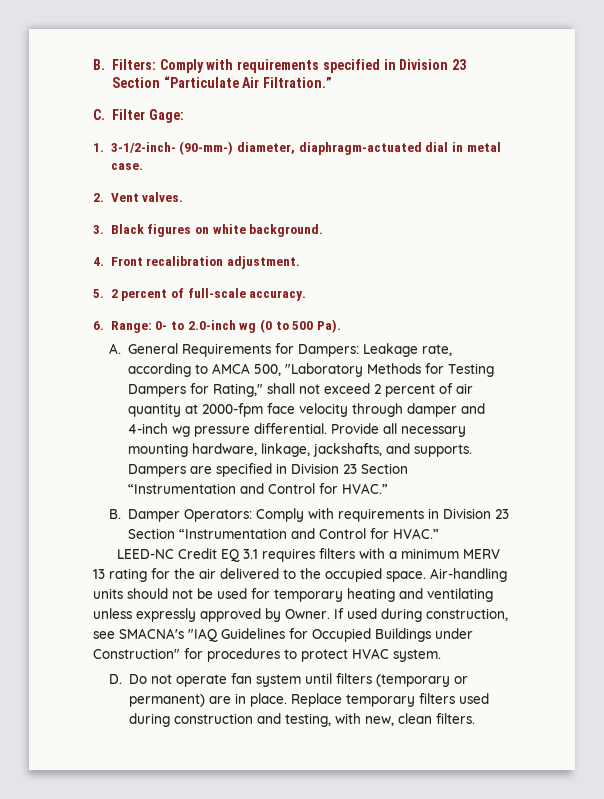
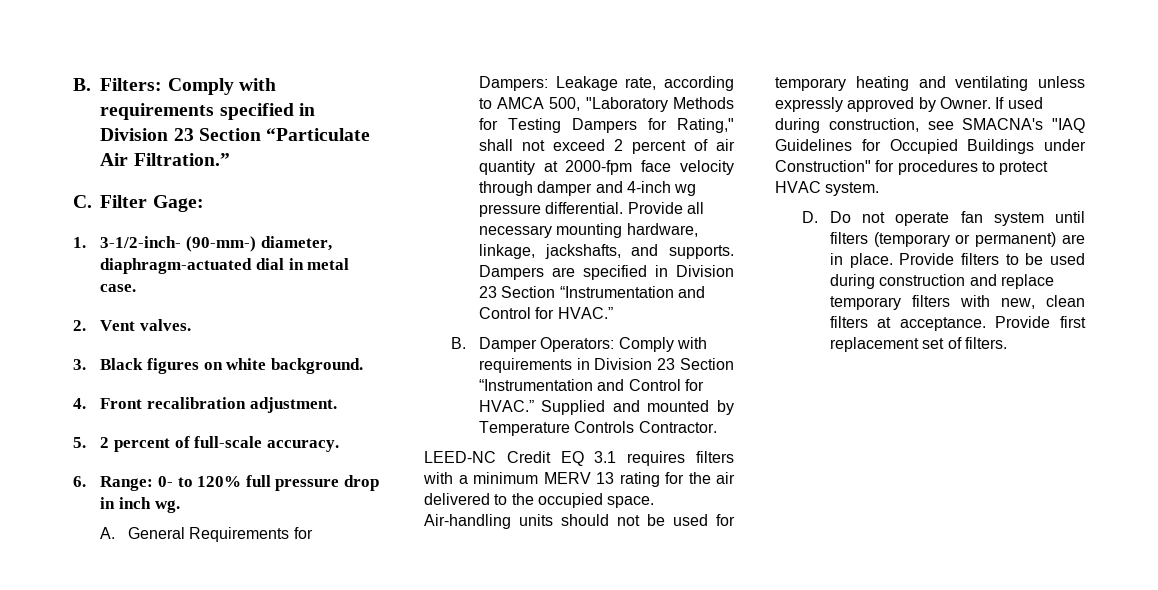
[187,319,341,333] 2.0-inch wg (0 to 500 Pa). -> [197,475,379,491] [100,497,180,513] 120% full pressure drop in inch wg.
(439, 533) none -> [541,400,734,415] [478,421,717,436] Supplied and mounted by Temperature Controls Contractor.
[290,693,489,707] [128,713,432,727] Replace temporary filters used during construction and testing, with new, clean -> [899,253,1085,265] [829,274,1054,289] [829,295,1085,310] [829,316,1086,331] [829,337,962,352] Provide filters to be used during construction and replace temporary filters with new, clean filters at acceptance. Provide first replacement set of

